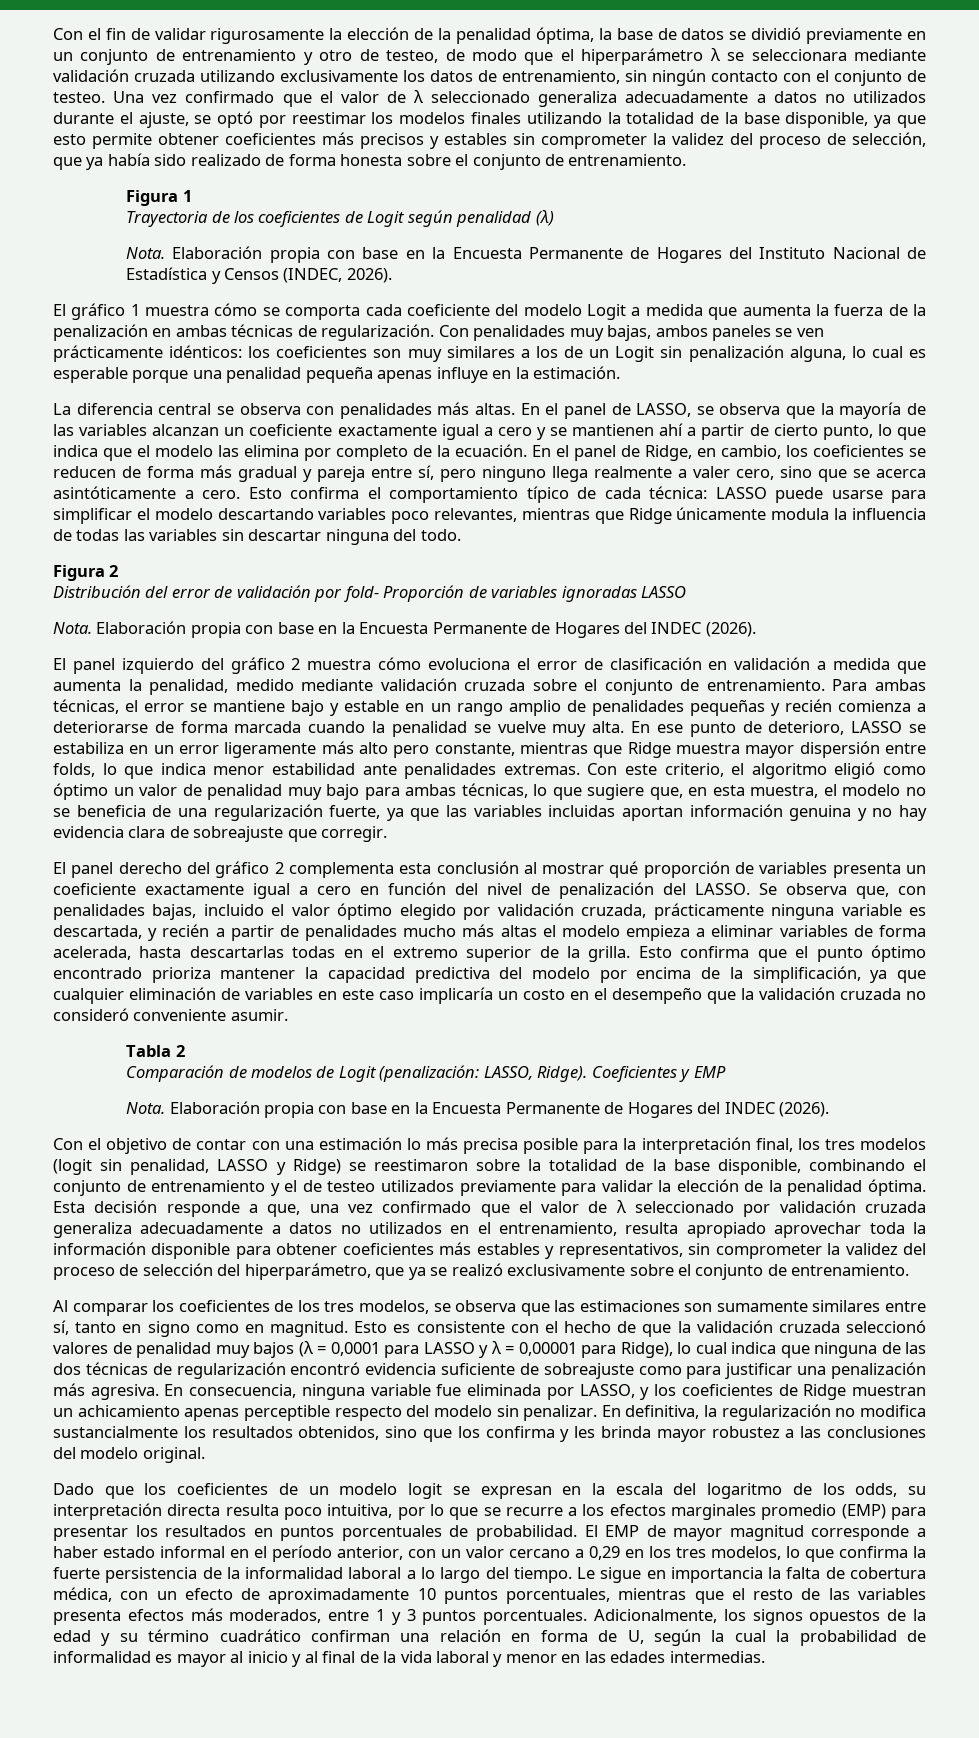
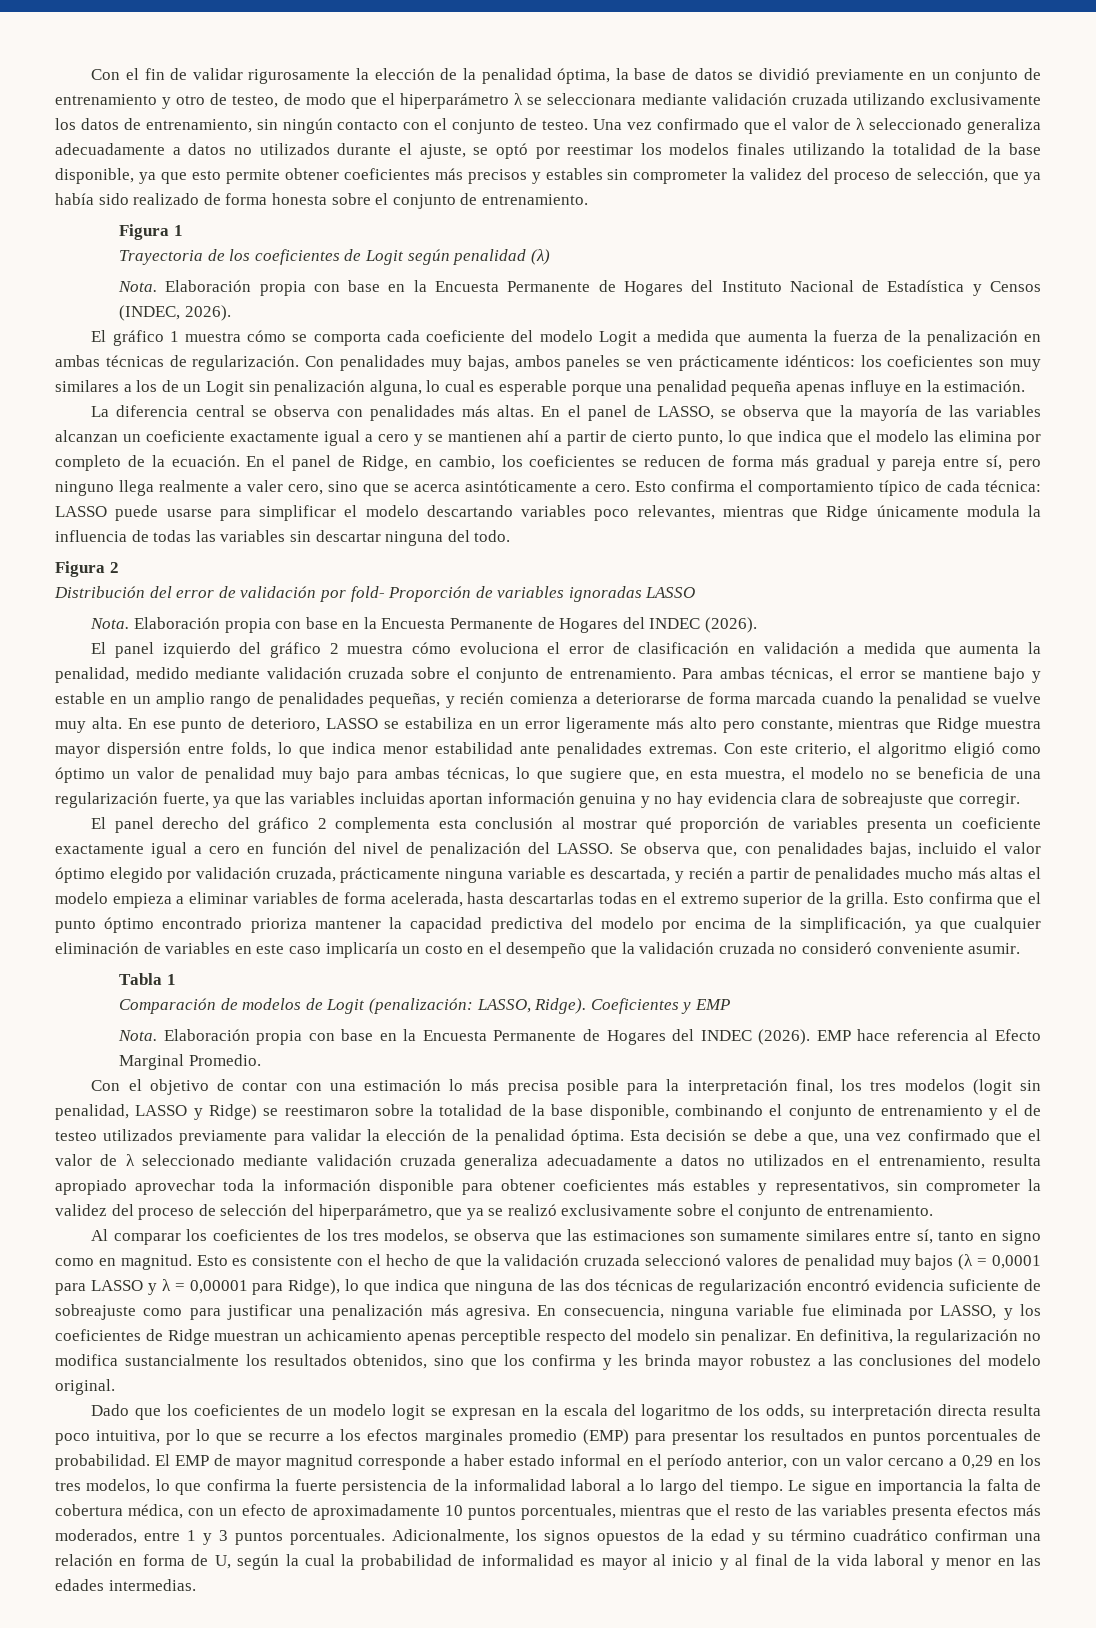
[456,699,765,716] rango amplio de penalidades pequeñas -> [156,692,441,708] amplio rango de penalidades pequeñas,
[175,1045,185,1057] 2 -> [166,974,176,985] 1
(829, 1109) none -> [816,1029,1041,1041] [118,1054,261,1070] EMP hace referencia al Efecto Marginal Promedio.
[166,1201,240,1217] responde -> [732,1129,788,1141] se debe
[743,1204,771,1217] por -> [243,1154,309,1166] mediante
[695,1342,727,1354] cual -> [364,1283,391,1295] que

